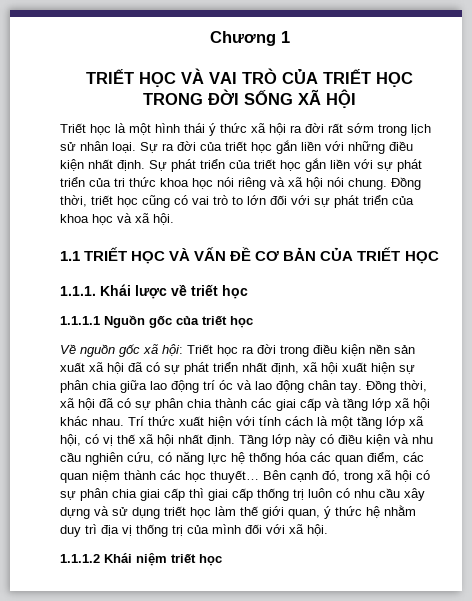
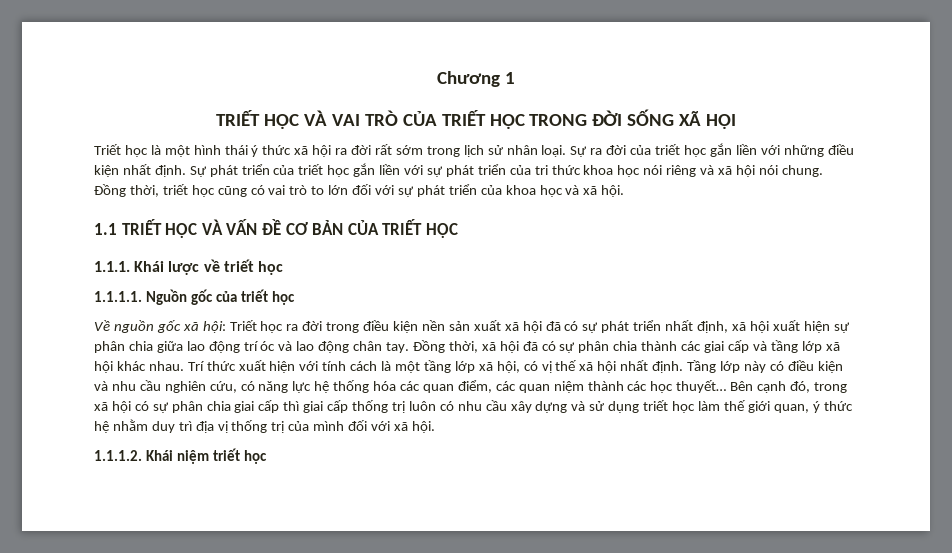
[60,316,100,325] 1.1.1.1 -> [94,291,142,302] 1.1.1.1.
[60,554,100,563] 1.1.1.2 -> [94,450,142,461] 1.1.1.2.

